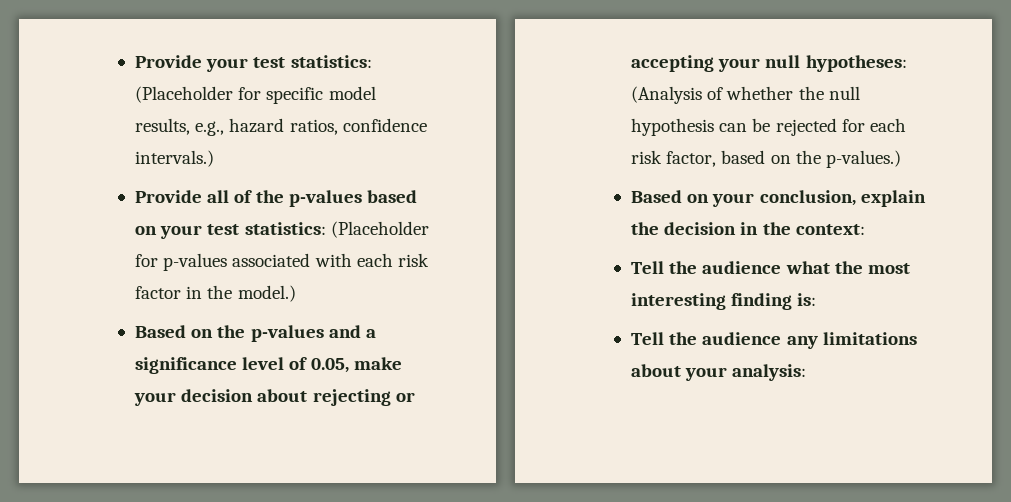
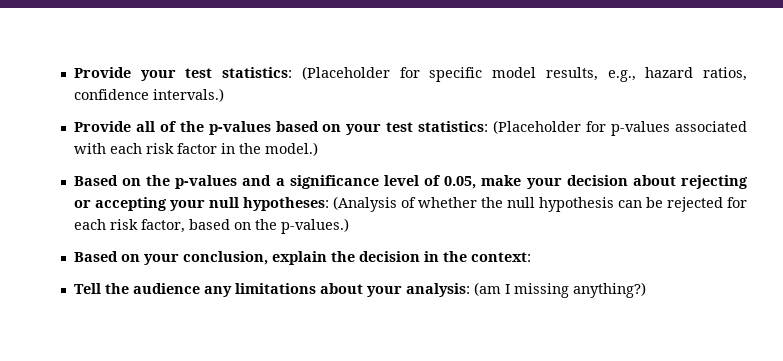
[631,261,910,274] [631,293,817,310] // Tell the audience what the most interesting finding is: -> (531, 257) none
(807, 372) none -> [473,282,646,298] (am I missing anything?)

